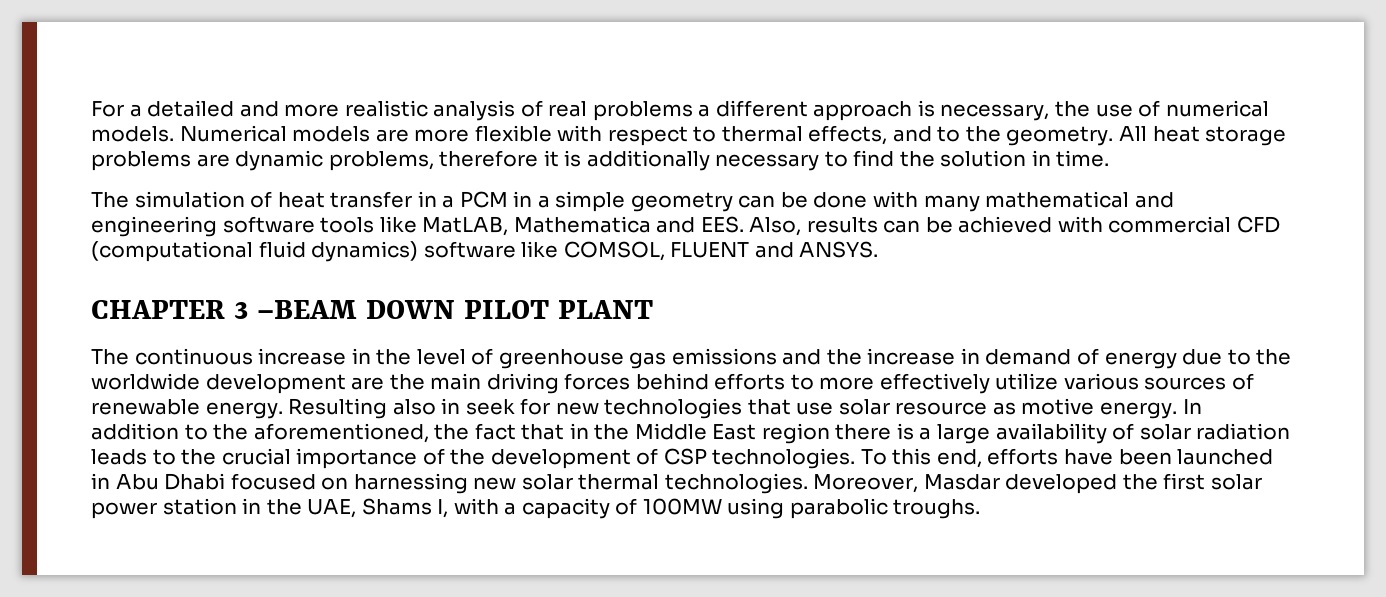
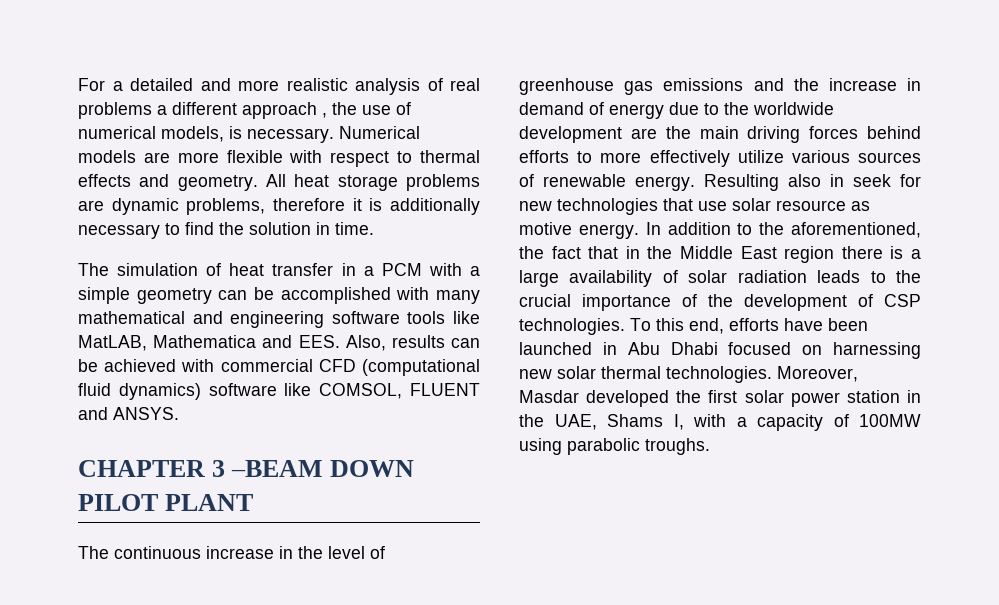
[917,100,1050,121] is necessary, -> [322,113,327,118] ,
[91,126,174,142] models. -> [161,126,334,143] models, is necessary.
[808,125,1001,145] effects, and to the -> [78,174,170,187] effects and
[513,191,533,207] in -> [428,263,462,276] with
[813,192,868,208] done -> [280,287,391,304] accomplished

